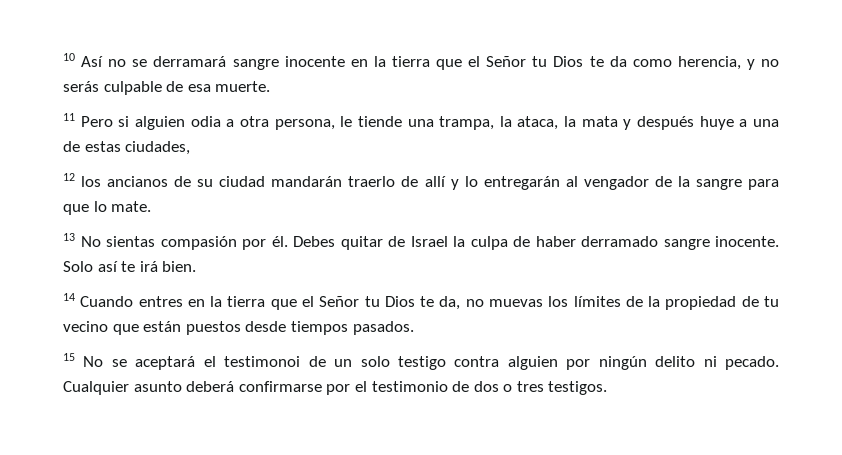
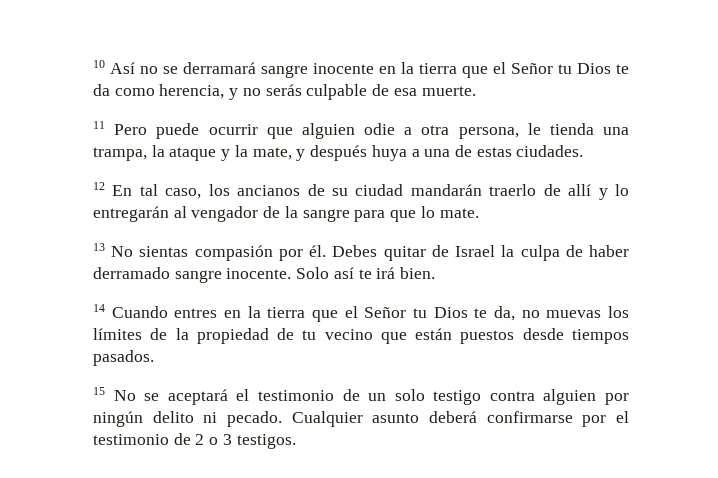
[118,116,221,130] si alguien odia -> [156,123,395,139] puede ocurrir que alguien odie
[357,116,402,127] tiende -> [549,123,594,135] tienda
[517,116,618,130] ataca, la mata -> [169,145,292,161] ataque y la mate,
[699,116,734,130] huye -> [371,145,407,161] huya
[125,141,191,155] ciudades, -> [516,145,584,157] ciudades.
(75, 177) none -> [112,184,202,199] En tal caso,
[224,356,301,367] testimonoi -> [257,390,334,401] testimonio
[473,381,544,392] dos o tres -> [195,434,232,445] 2 o 3

